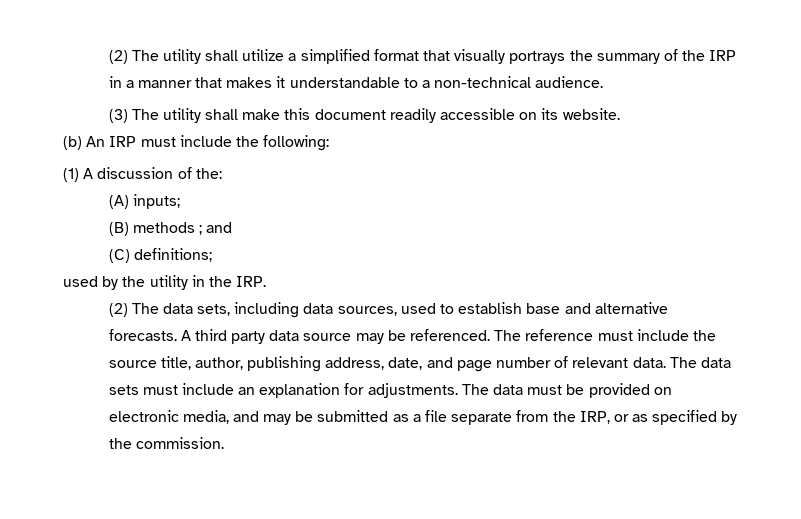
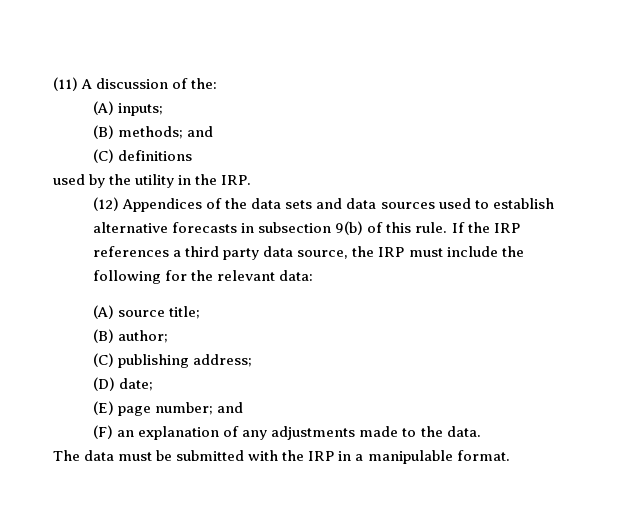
[108,49,737,64] [108,76,604,88] [108,108,620,123] [63,135,330,151] [63,168,79,182] (2) The utility shall utilize a simplified format that visually portrays the summary of the IRP in a manner that makes it understandable to a non-technical audience. // (3) The utility shall make this document readily accessible on its website. // (b) An IRP must include the following: // (1) -> [53,77,78,91] (11)
[132,222,202,235] methods ; -> [118,126,184,139] methods;
[133,248,212,262] definitions; -> [118,150,193,161] definitions
[108,302,668,318] [108,329,716,344] [108,356,731,372] [108,383,672,398] [108,410,738,425] [108,437,224,449] (2) The data sets, including data sources, used to establish base and alternative forecasts. A third party data source may be referenced. The reference must include the source title, author, publishing address, date, and page number of relevant data. The data sets must include an explanation for adjustments. The data must be provided on electronic media, and may be submitted as a file separate from the IRP, or as specified by the commission. -> [93,197,554,212] [93,221,520,235] [93,246,524,260] [93,270,314,284] [93,305,201,319] [93,329,169,343] [93,353,253,368] [93,377,154,391] [93,401,244,416] [93,425,481,440] [53,450,510,464] (12) Appendices of the data sets and data sources used to establish alternative forecasts in subsection 9(b) of this rule. If the IRP references a third party data source, the IRP must include the following for the relevant data: // (A) source title; // (B) author; // (C) publishing address; // (D) date; // (E) page number; and // (F) an explanation of any adjustments made to the data. // The data must be submitted with the IRP in a manipulable format.

